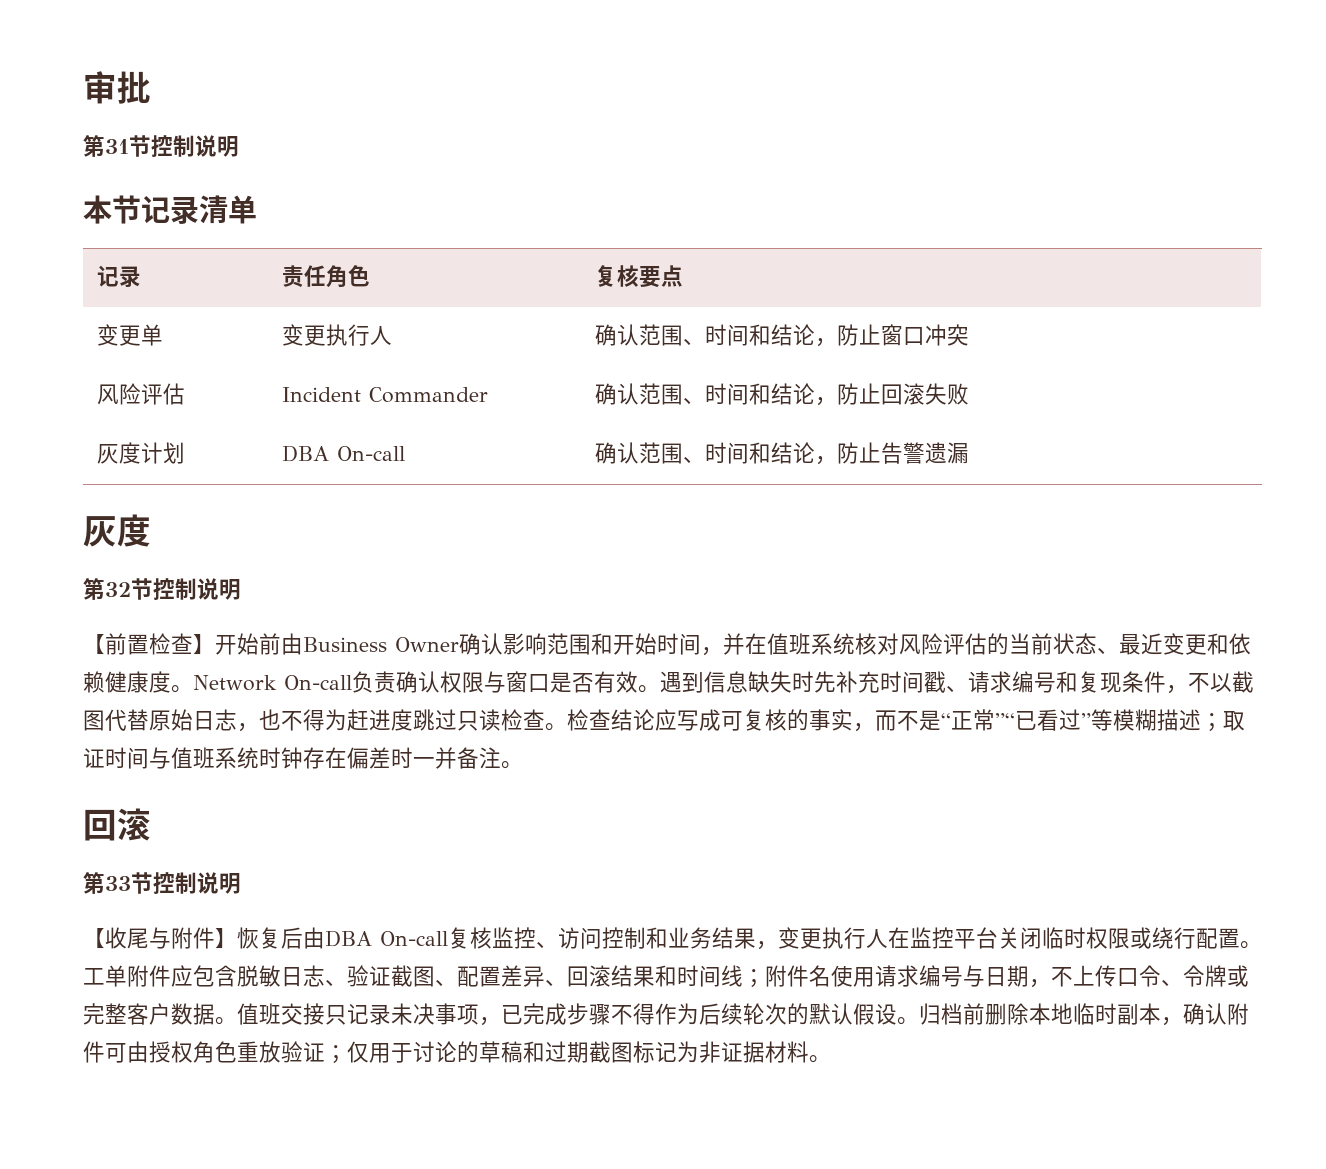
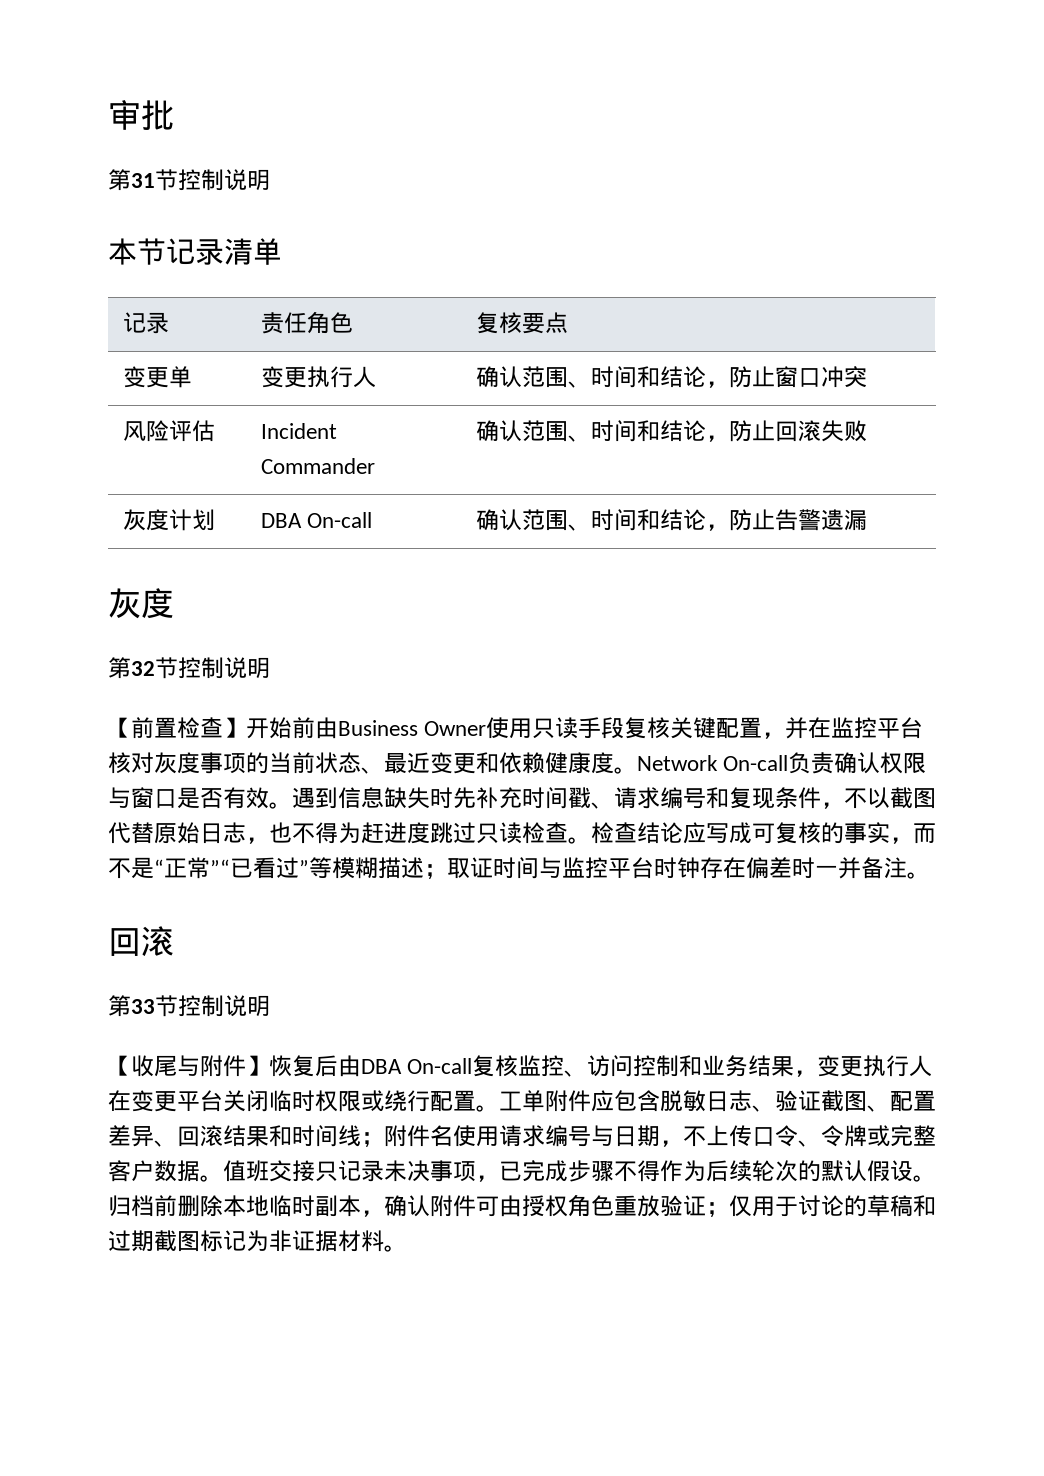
[459,633,987,656] 确认影响范围和开始时间，并在值班系统核对风险评估 -> [486,717,924,739] [108,752,246,774] 使用只读手段复核关键配置，并在监控平台核对灰度事项
[171,747,259,769] 值班系统 -> [562,857,654,879] 监控平台
[910,927,954,949] 监控 -> [131,1090,177,1112] 变更

